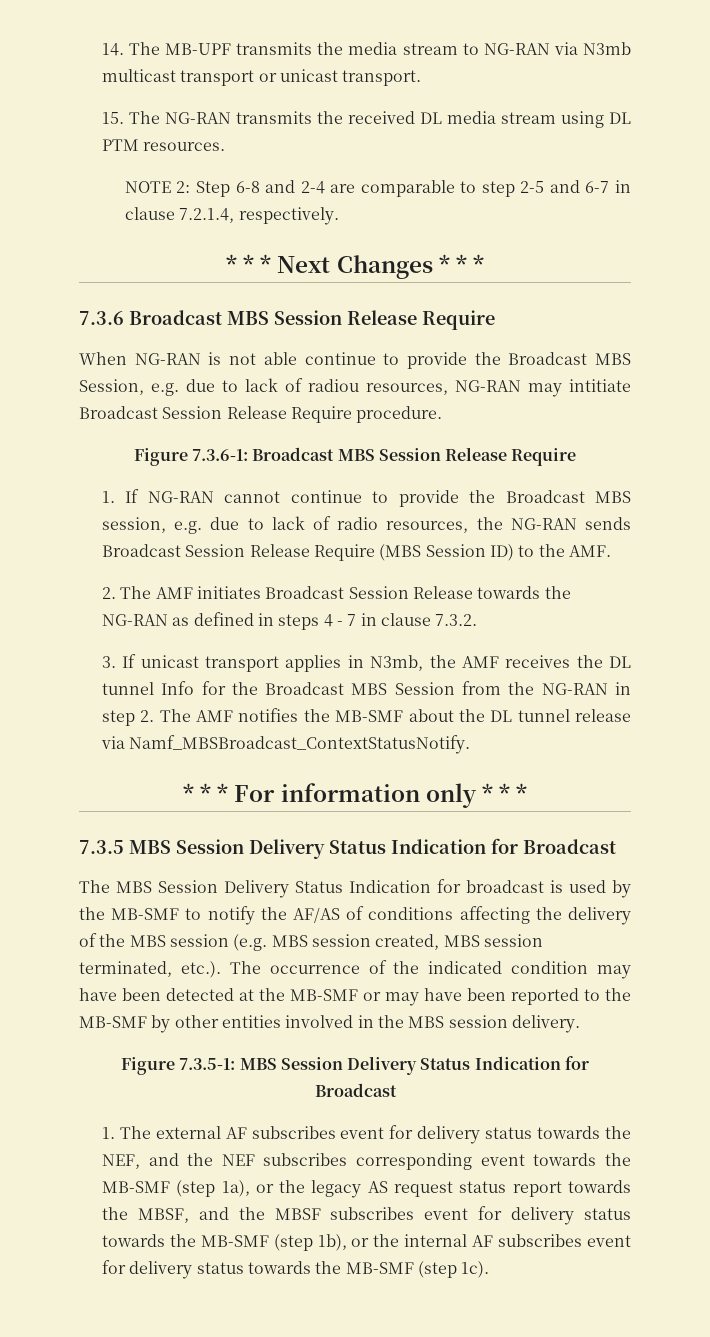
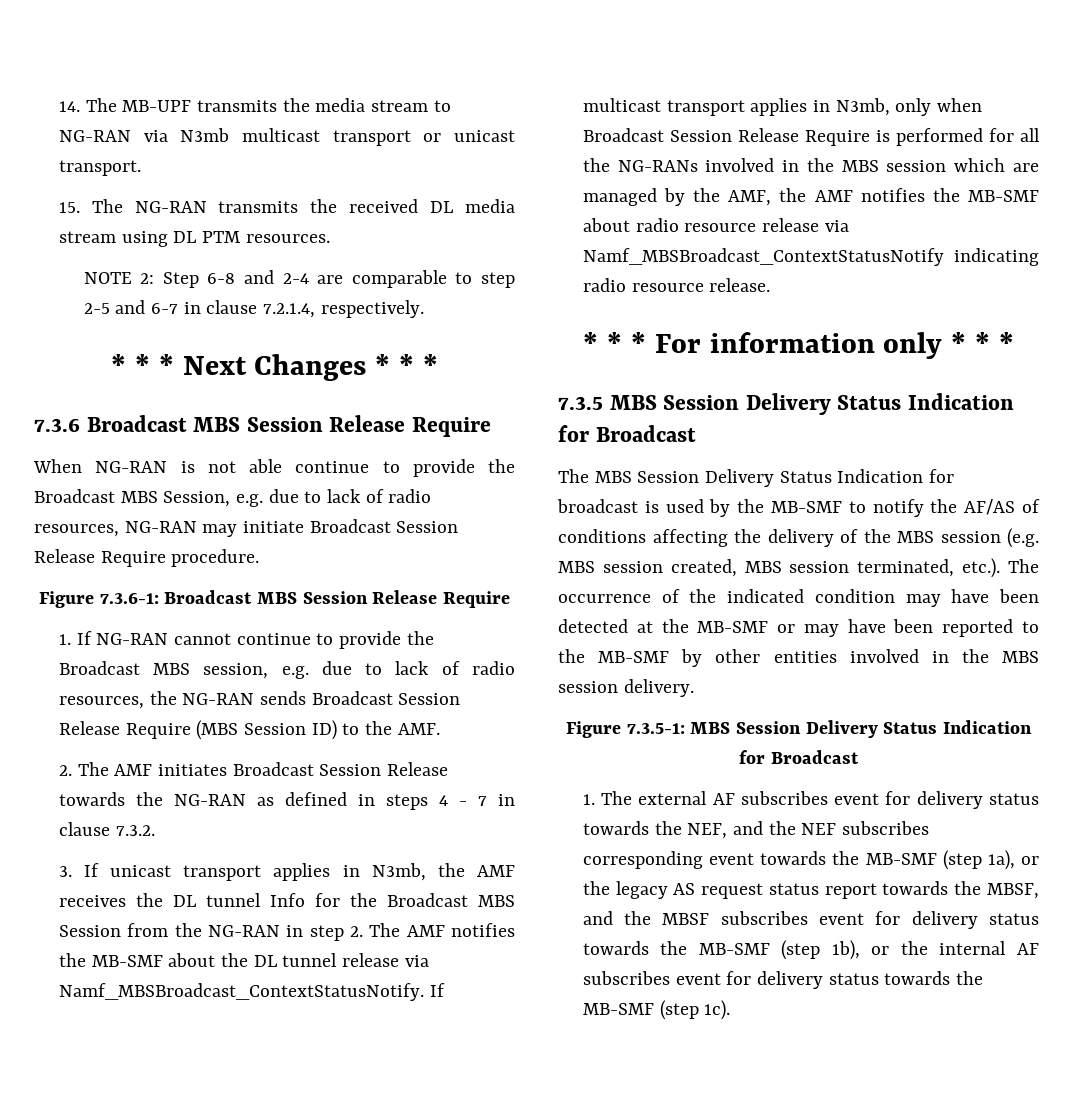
[308,379,359,392] radiou -> [388,489,432,503] radio
[569,379,631,392] intitiate -> [243,521,305,533] initiate
(471, 744) none -> [429,983,445,997] [582,98,982,116] [582,128,1040,146] [582,158,1039,172] [582,188,1039,206] [582,218,849,232] [582,248,1039,266] [582,278,771,292] If multicast transport applies in N3mb, only when Broadcast Session Release Require is performed for all the NG-RANs involved in the MBS session which are managed by the AMF, the AMF notifies the MB-SMF about radio resource release via Namf_MBSBroadcast_ContextStatusNotify indicating radio resource release.

